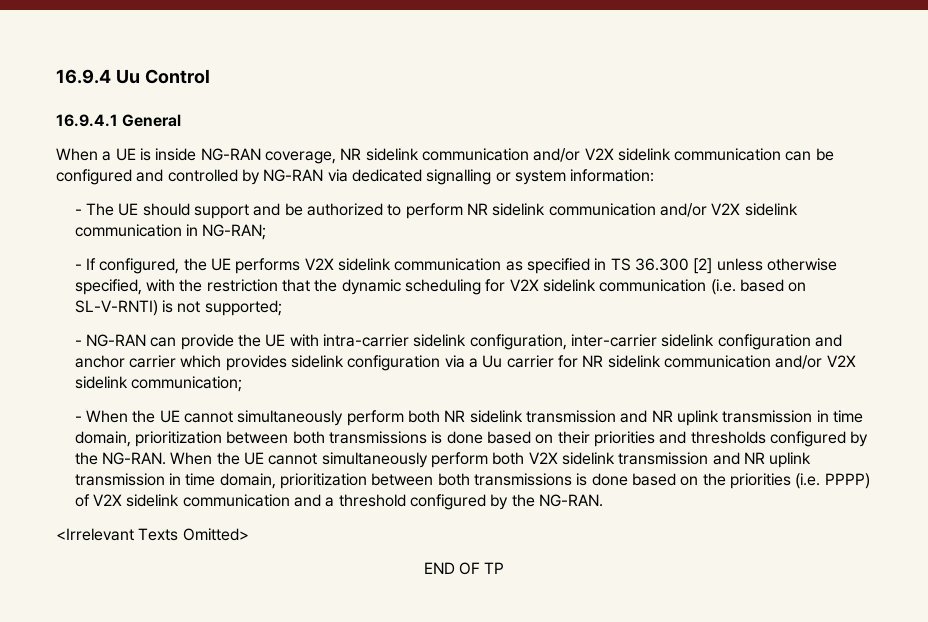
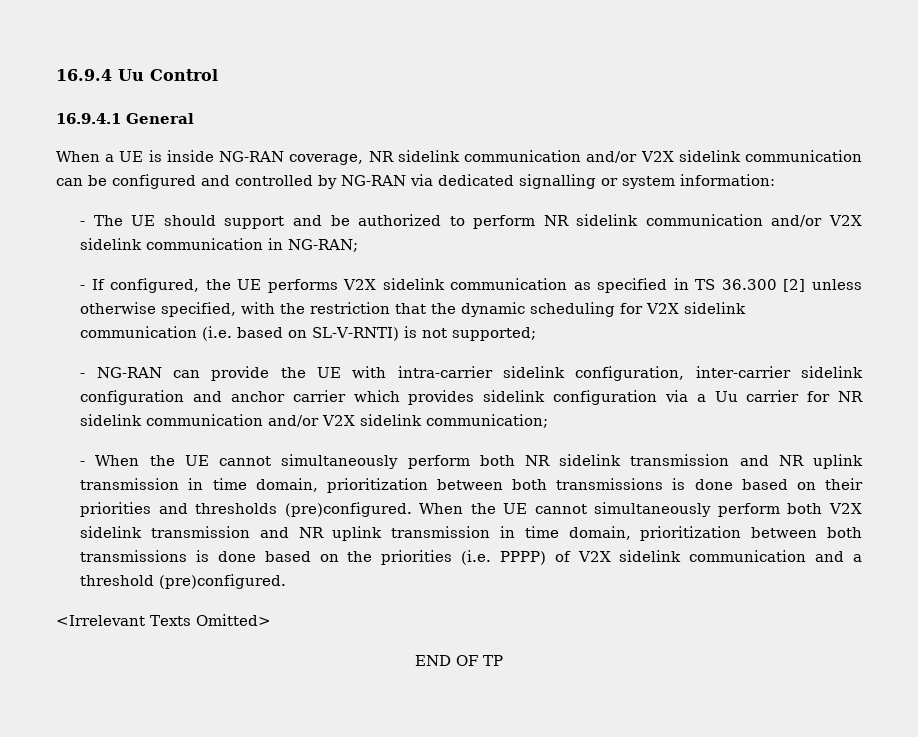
[769,431,869,447] [74,452,167,465] configured by the NG-RAN. -> [284,502,412,517] (pre)configured.
[409,494,603,510] configured by the NG-RAN. -> [159,574,287,589] (pre)configured.

